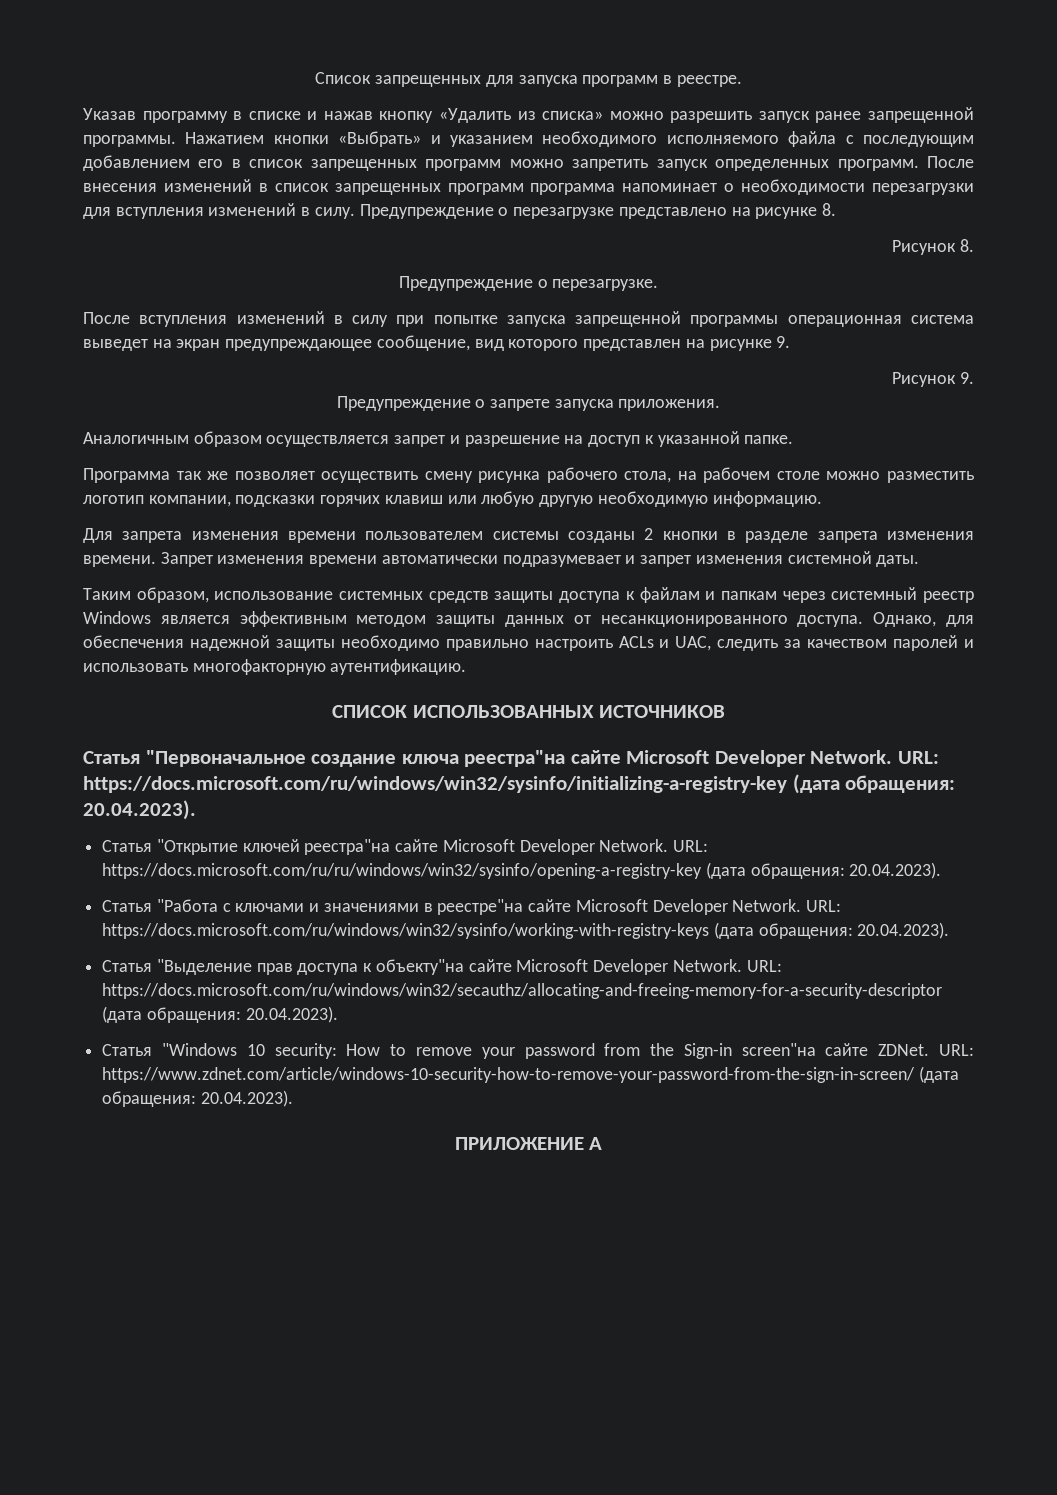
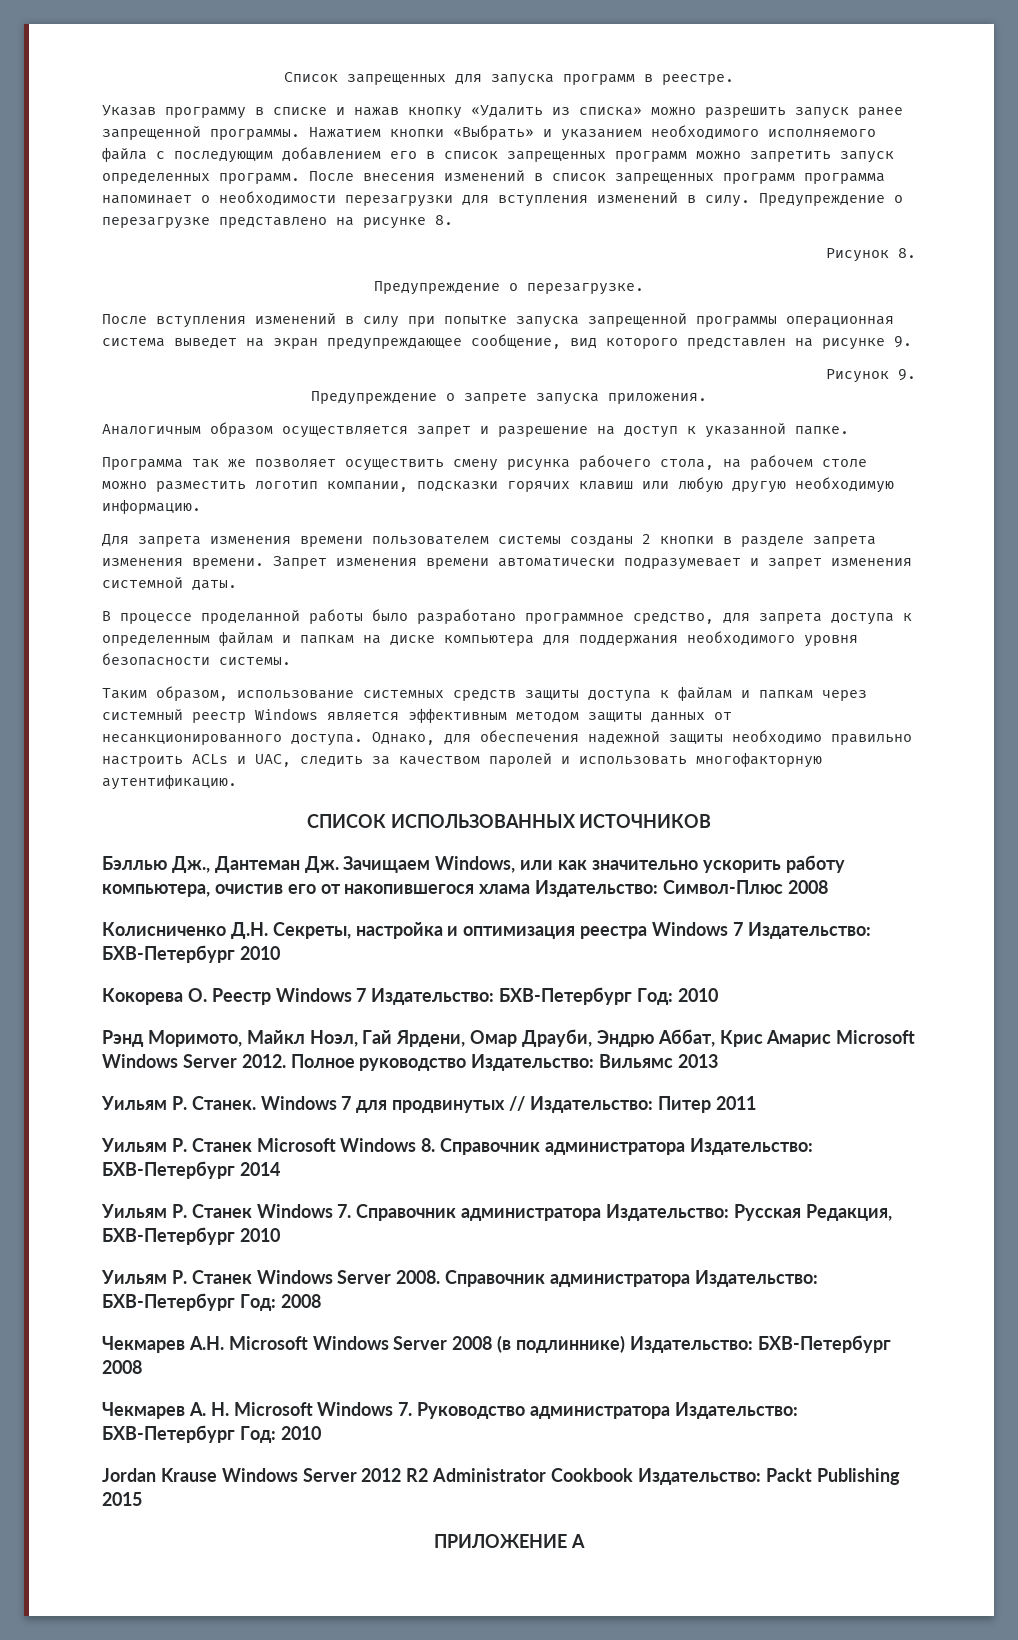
(920, 561) none -> [102,609,912,625] [102,631,858,647] [102,653,291,666] // В процессе проделанной работы было разработано программное средство, для запрета доступа к определенным файлам и папкам на диске компьютера для поддержания необходимого уровня безопасности системы.
[83,750,939,767] [83,774,956,794] [83,800,196,820] [102,839,709,855] [102,862,942,879] [102,899,841,915] [102,922,950,939] [102,959,782,975] [102,983,943,999] [102,1006,338,1023] [102,1043,974,1059] [102,1066,959,1083] [102,1090,293,1107] Статья "Первоначальное создание ключа реестра"на сайте Microsoft Developer Network. URL: https://docs.microsoft.com/ru/windows/win32/sysinfo/initializing-a-registry-key (дата обращения: 20.04.2023). // Статья "Открытие ключей реестра"на сайте Microsoft Developer Network. URL: https://docs.microsoft.com/ru/ru/windows/win32/sysinfo/opening-a-registry-key (дата обращения: 20.04.2023). // Статья "Работа с ключами и значениями в реестре"на сайте Microsoft Developer Network. URL: https://docs.microsoft.com/ru/windows/win32/sysinfo/working-with-registry-keys (дата обращения: 20.04.2023). // Статья "Выделение прав доступа к объекту"на сайте Microsoft Developer Network. URL: https://docs.microsoft.com/ru/windows/win32/secauthz/allocating-and-freeing-memory-for-a-security-descriptor (дата обращения: 20.04.2023). // Статья "Windows 10 security: How to remove your password from the Sign-in screen"на сайте ZDNet. URL: https://www.zdnet.com/article/windows-10-security-how-to-remove-your-password-from-the-sign-in-screen/ (дата обращения: 20.04.2023). -> [102,855,845,873] [102,880,828,897] [102,922,871,939] [102,945,280,963] [102,987,718,1005] [102,1029,916,1047] [102,1054,719,1071] [101,1096,756,1113] [101,1138,813,1155] [102,1161,280,1179] [101,1204,892,1221] [102,1227,280,1245] [101,1270,818,1287] [102,1293,321,1311] [102,1335,891,1353] [102,1360,142,1374] [102,1402,798,1419] [102,1425,321,1443] [102,1468,900,1485] [102,1492,142,1506] Бэллью Дж., Дантеман Дж. Зачищаем Windows, или как значительно ускорить работу компьютера, очистив его от накопившегося хлама Издательство: Символ-Плюс 2008 // Колисниченко Д.Н. Секреты, настройка и оптимизация реестра Windows 7 Издательство: БХВ-Петербург 2010 // Кокорева О. Реестр Windows 7 Издательство: БХВ-Петербург Год: 2010 // Рэнд Моримото, Майкл Ноэл, Гай Ярдени, Омар Драуби, Эндрю Аббат, Крис Амарис Microsoft Windows Server 2012. Полное руководство Издательство: Вильямс 2013 // Уильям Р. Станек. Windows 7 для продвинутых // Издательство: Питер 2011 // Уильям Р. Станек Microsoft Windows 8. Справочник администратора Издательство: БХВ-Петербург 2014 // Уильям Р. Станек Windows 7. Справочник администратора Издательство: Русская Редакция, БХВ-Петербург 2010 // Уильям Р. Станек Windows Server 2008. Справочник администратора Издательство: БХВ-Петербург Год: 2008 // Чекмарев А.Н. Microsoft Windows Server 2008 (в подлиннике) Издательство: БХВ-Петербург 2008 // Чекмарев А. Н. Microsoft Windows 7. Руководство администратора Издательство: БХВ-Петербург Год: 2010 // Jordan Krause Windows Server 2012 R2 Administrator Cookbook Издательство: Packt Publishing 2015

